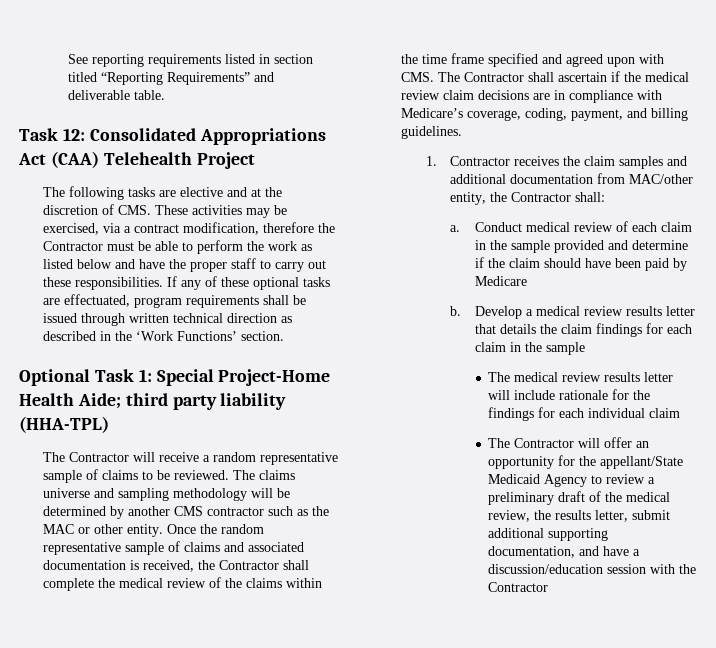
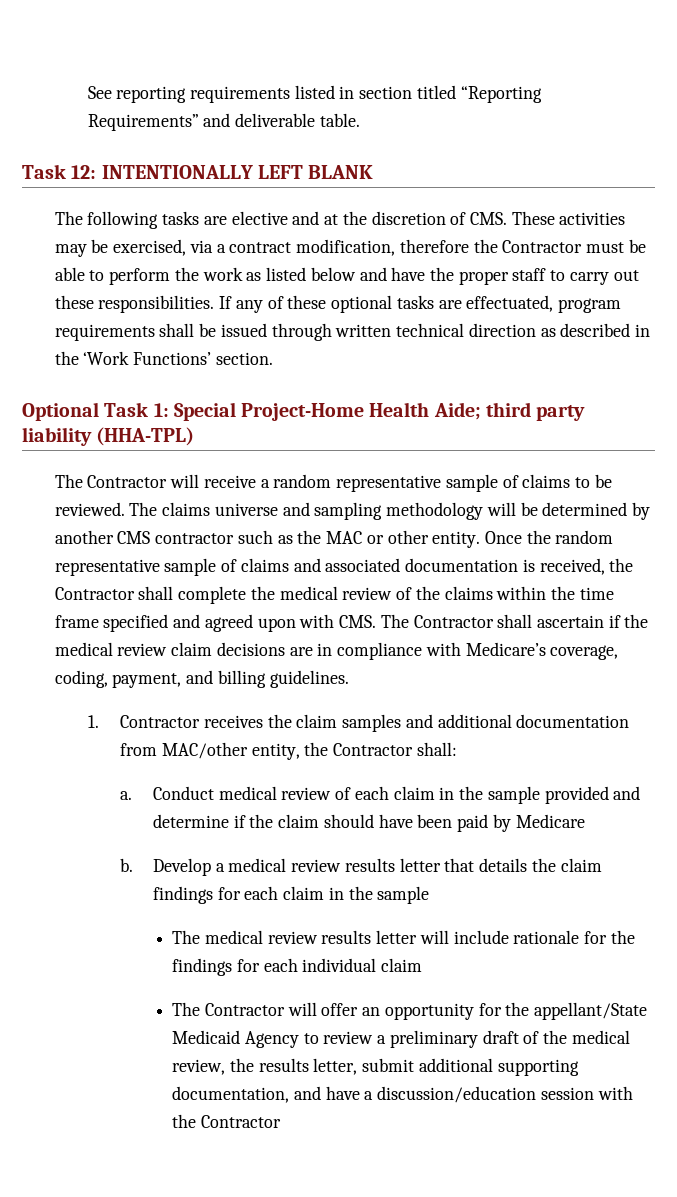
[89,128,326,145] [18,151,255,169] Consolidated Appropriations Act (CAA) Telehealth Project -> [101,165,374,179] INTENTIONALLY LEFT BLANK

